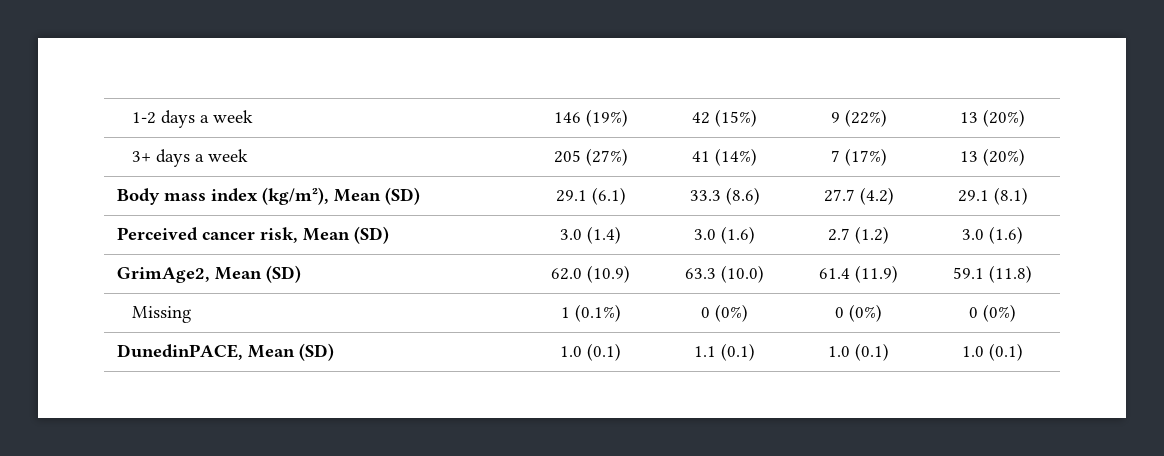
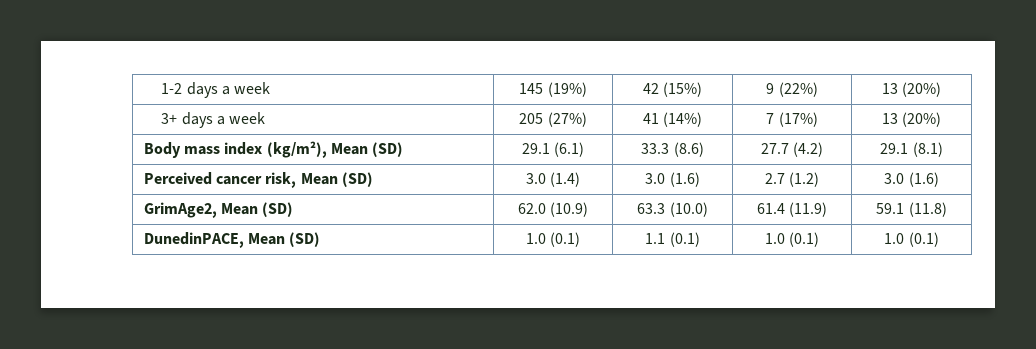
[553,112,581,123] 146 -> [519,83,544,94] 145
[132,306,192,323] [560,304,621,322] [701,304,748,322] [835,304,882,322] [969,304,1016,322] // Missing | 1 (0.1%) | 0 (0%) | 0 (0%) | 0 (0%) -> (947, 209) none

